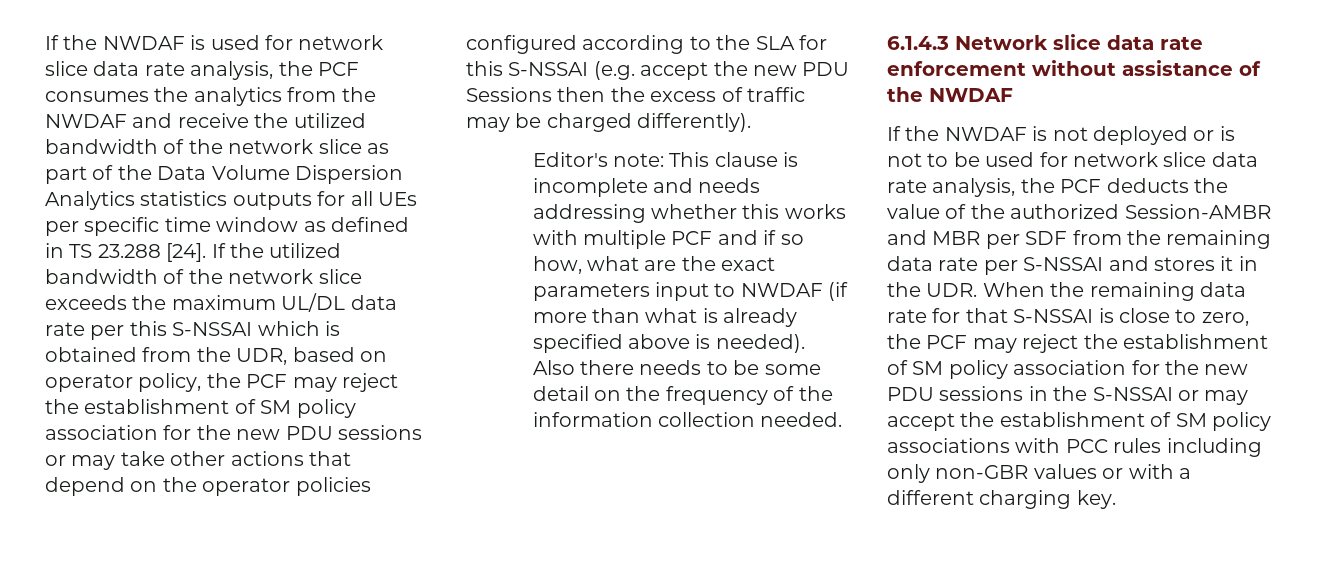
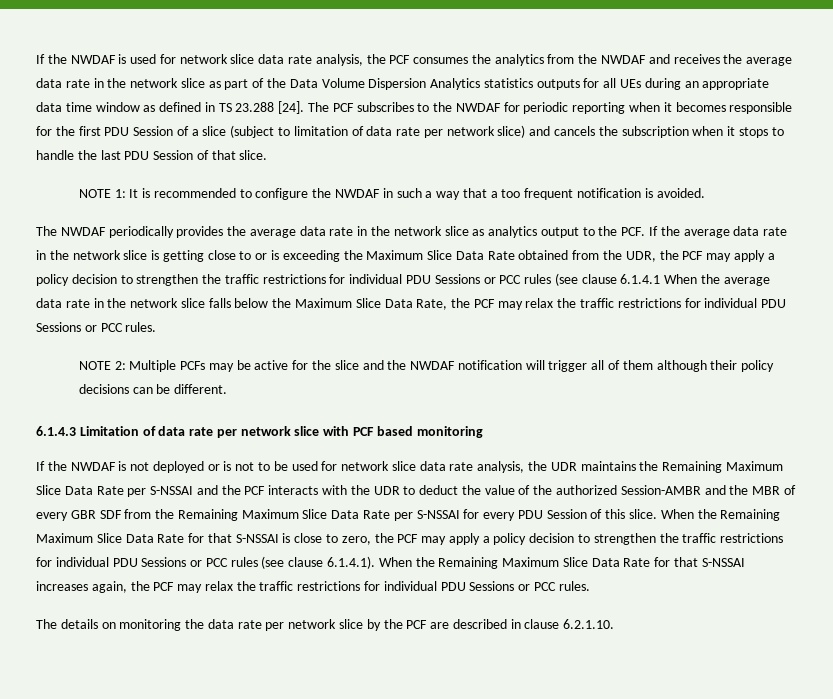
[177,113,366,128] [45,139,185,154] receive the utilized bandwidth of -> [673,54,793,66] [36,78,104,88] receives the average data rate in
[45,217,160,236] per specific -> [644,78,770,90] [36,102,62,112] during an appropriate data
[211,243,342,258] [45,269,362,284] [45,293,397,312] [45,321,340,340] [45,347,387,365] [45,373,398,392] [45,399,356,418] [45,425,422,440] [45,451,351,470] [45,477,371,496] [466,35,827,54] [466,61,850,80] [466,87,805,102] [466,113,752,132] [532,152,799,167] [532,178,761,197] [532,204,846,223] [532,230,804,249] [532,256,776,274] [532,282,849,301] [532,308,798,327] [532,334,805,353] [532,360,821,375] [532,386,833,405] [532,412,843,427] [887,34,1203,50] [887,60,1261,76] [887,87,1013,102] If the utilized bandwidth of the network slice exceeds the maximum UL/DL data rate per this S-NSSAI which is obtained from the UDR, based on operator policy, the PCF may reject the establishment of SM policy association for the new PDU sessions or may take other actions that depend on the operator policies configured according to the SLA for this S-NSSAI (e.g. accept the new PDU Sessions then the excess of traffic may be charged differently). // Editor's note: This clause is incomplete and needs addressing whether this works with multiple PCF and if so how, what are the exact parameters input to NWDAF (if more than what is already specified above is needed). Also there needs to be some detail on the frequency of the information collection needed. // 6.1.4.3 Network slice data rate enforcement without assistance of the NWDAF -> [308,102,793,114] [36,125,784,138] [36,150,268,160] [78,188,705,200] [36,226,788,238] [36,250,775,262] [36,273,770,286] [36,298,787,310] [36,322,157,332] [78,360,775,372] [78,384,228,394] [36,426,483,438] The PCF subscribes to the NWDAF for periodic reporting when it becomes responsible for the first PDU Session of a slice (subject to limitation of data rate per network slice) and cancels the subscription when it stops to handle the last PDU Session of that slice. // NOTE 1: It is recommended to configure the NWDAF in such a way that a too frequent notification is avoided. // The NWDAF periodically provides the average data rate in the network slice as analytics output to the PCF. If the average data rate in the network slice is getting close to or is exceeding the Maximum Slice Data Rate obtained from the UDR, the PCF may apply a policy decision to strengthen the traffic restrictions for individual PDU Sessions or PCC rules (see clause 6.1.4.1 When the average data rate in the network slice falls below the Maximum Slice Data Rate, the PCF may relax the traffic restrictions for individual PDU Sessions or PCC rules. // NOTE 2: Multiple PCFs may be active for the slice and the NWDAF notification will trigger all of them although their policy decisions can be different. // 6.1.4.3 Limitation of data rate per network slice with PCF based monitoring
[1060,178,1189,193] PCF deducts -> [550,461,783,473] [36,485,459,497] UDR maintains the Remaining Maximum Slice Data Rate per S-NSSAI and the PCF interacts with the UDR to deduct
[932,230,1272,249] [887,256,1258,275] [887,282,1246,301] [887,309,927,323] MBR per SDF from the remaining data rate per S-NSSAI and stores it in the UDR. When the remaining data rate -> [729,485,796,495] [36,509,781,521] [36,533,185,543] the MBR of every GBR SDF from the Remaining Maximum Slice Data Rate per S-NSSAI for every PDU Session of this slice. When the Remaining Maximum Slice Data Rate
[1022,334,1268,353] [887,360,1249,379] [887,386,1249,405] [887,412,1271,431] [887,438,1262,457] [887,464,1191,483] [887,490,1116,509] reject the establishment of SM policy association for the new PDU sessions in the S-NSSAI or may accept the establishment of SM policy associations with PCC rules including only non-GBR values or with a different charging key. -> [448,533,784,545] [36,556,745,569] [36,581,590,593] [36,619,615,631] apply a policy decision to strengthen the traffic restrictions for individual PDU Sessions or PCC rules (see clause 6.1.4.1). When the Remaining Maximum Slice Data Rate for that S-NSSAI increases again, the PCF may relax the traffic restrictions for individual PDU Sessions or PCC rules. // The details on monitoring the data rate per network slice by the PCF are described in clause 6.2.1.10.

